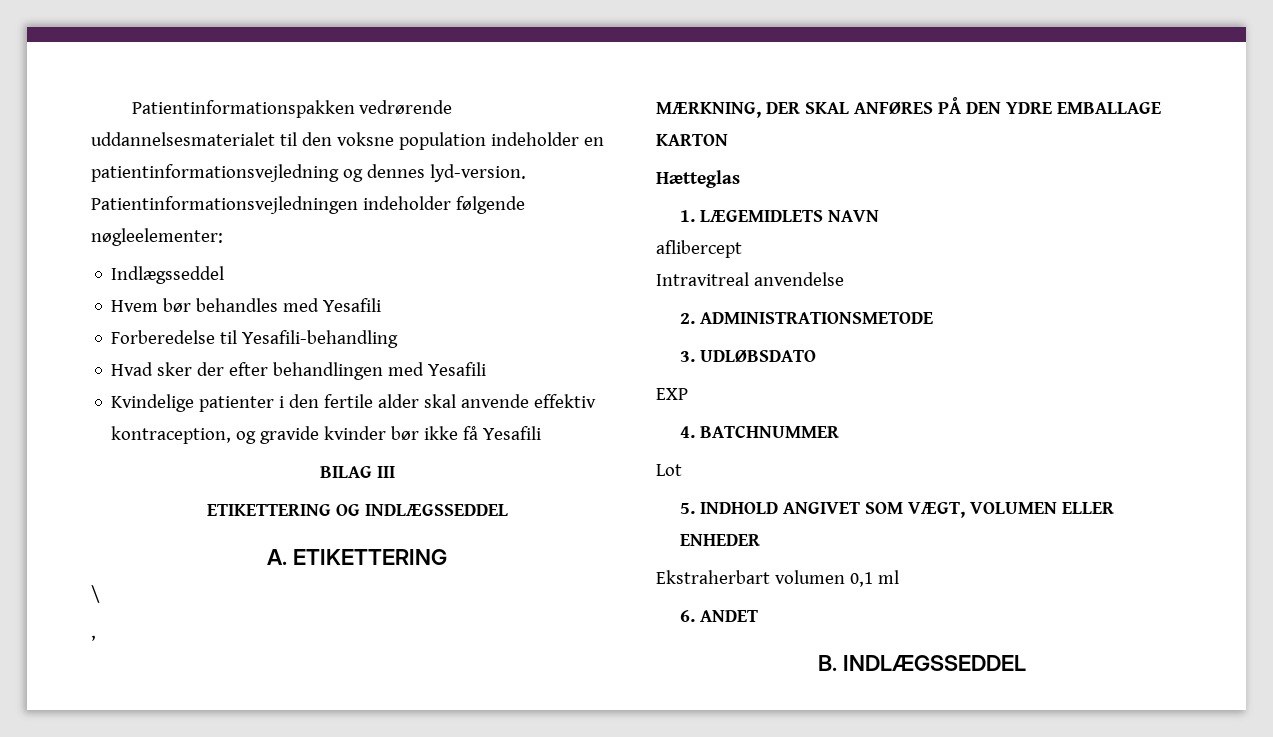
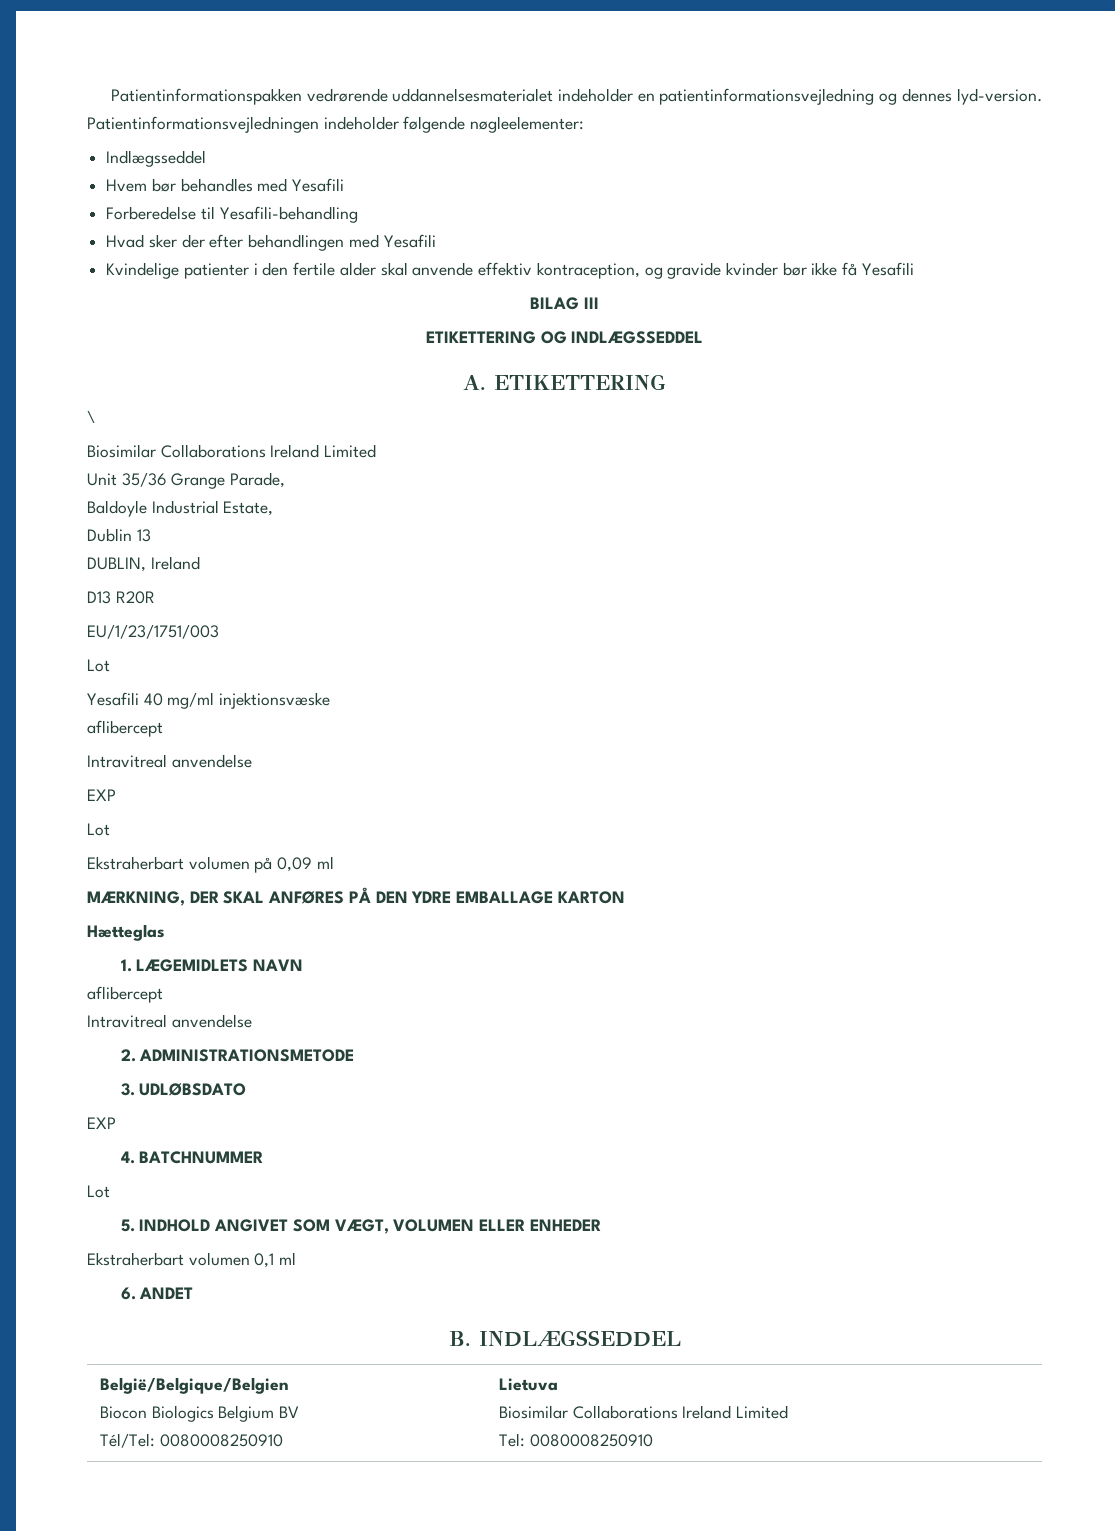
[279,132,486,150] til den voksne population -> (554, 95) none
[91,635,96,641] , -> [87,444,377,458] [87,472,286,489] [87,500,274,517] [87,528,151,542] [87,556,200,572] [87,591,155,604] [87,624,219,639] [87,659,110,672] [87,692,331,709] [87,720,163,737] [87,754,252,768] [87,789,116,801] [87,823,110,836] [87,856,334,873] Biosimilar Collaborations Ireland Limited // Unit 35/36 Grange Parade, // Baldoyle Industrial Estate, // Dublin 13 // DUBLIN, Ireland // D13 R20R // EU/1/23/1751/003 // Lot // Yesafili 40 mg/ml injektionsvæske // aflibercept // Intravitreal anvendelse // EXP // Lot // Ekstraherbart volumen på 0,09 ml
(1026, 663) none -> [99,1377,289,1394] [99,1405,300,1422] [99,1433,283,1448] [498,1378,558,1391] [498,1405,789,1419] [498,1433,653,1447] // België/Belgique/Belgien // Biocon Biologics Belgium BV // Tél/Tel: 0080008250910 | Lietuva // Biosimilar Collaborations Ireland Limited // Tel: 0080008250910

